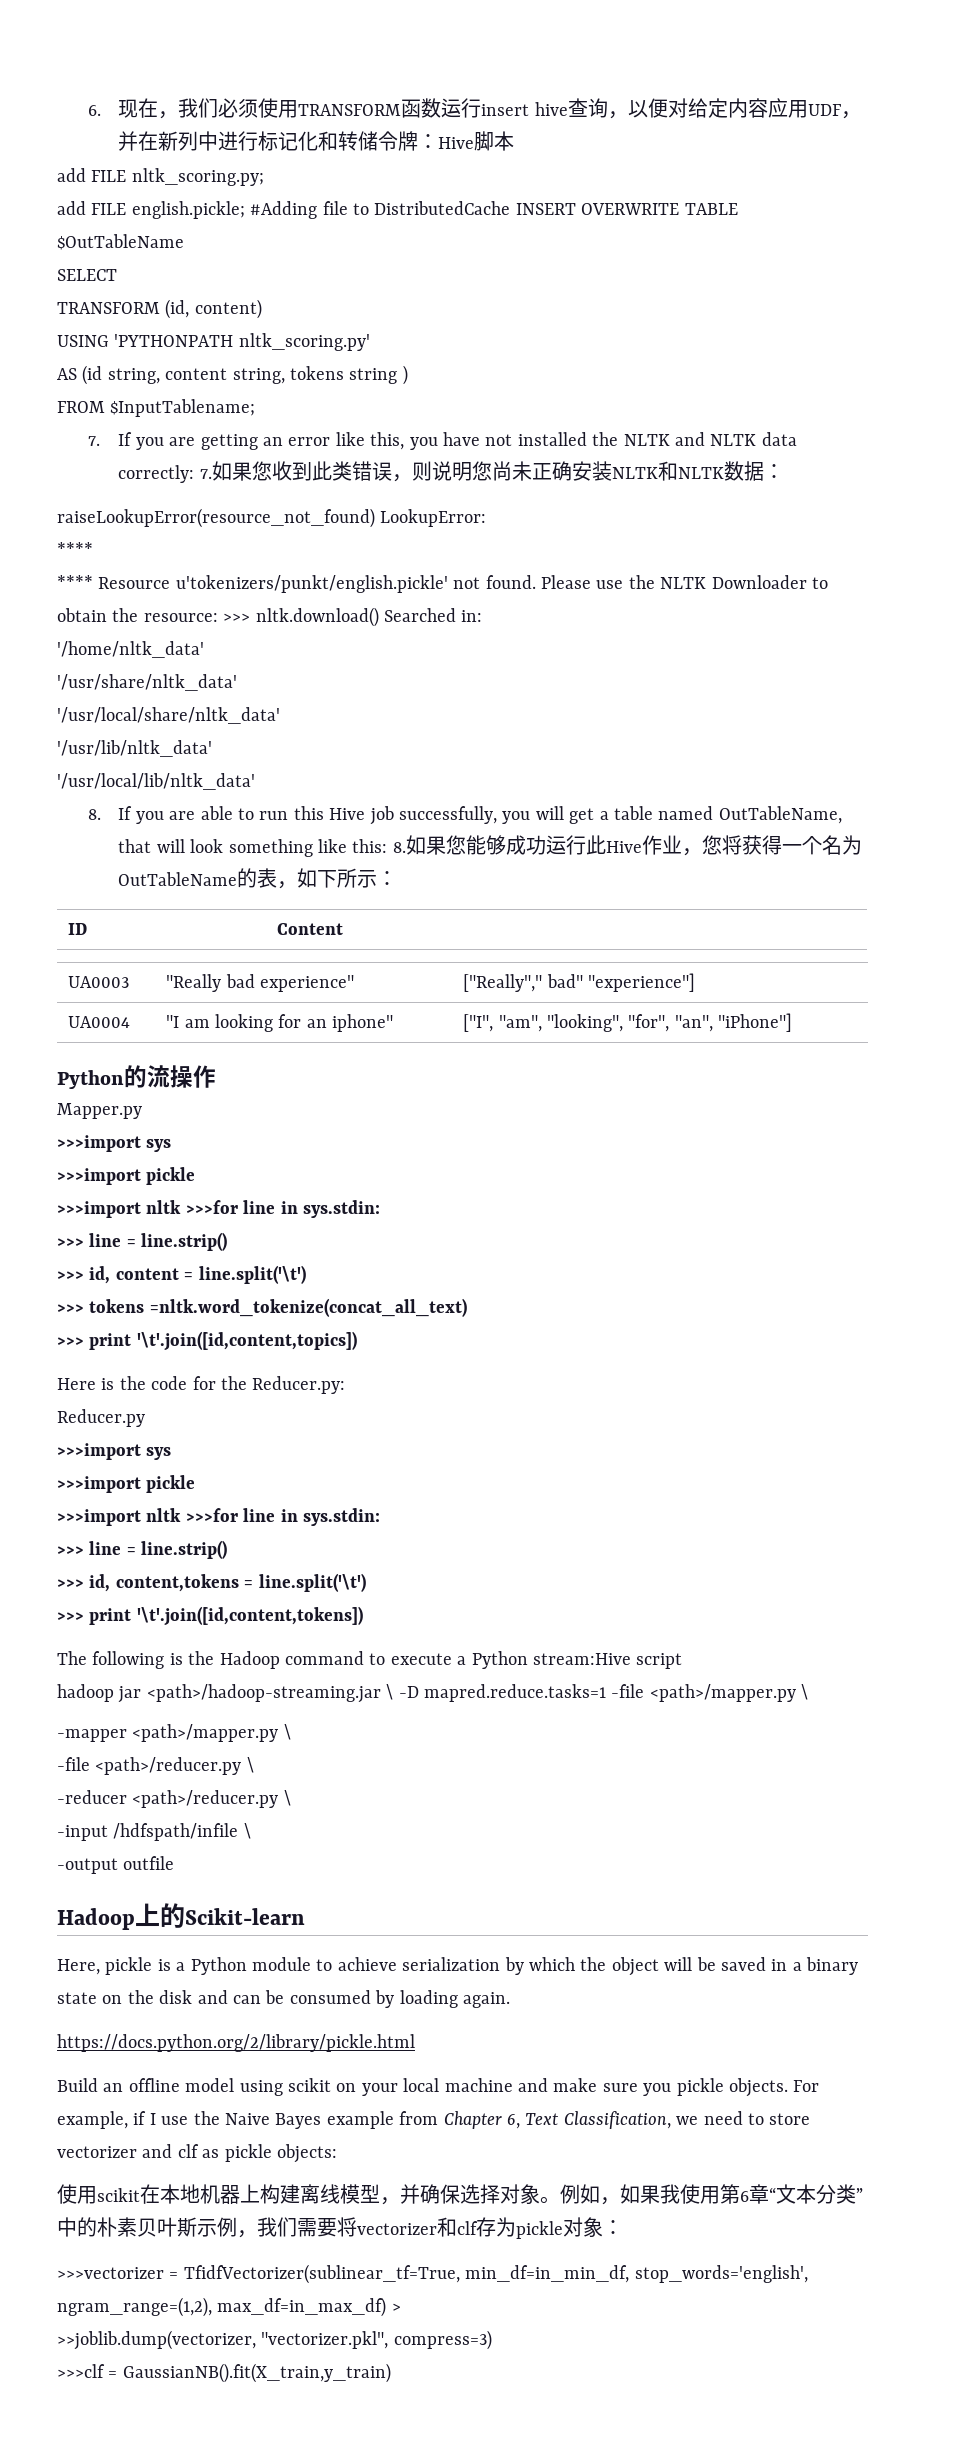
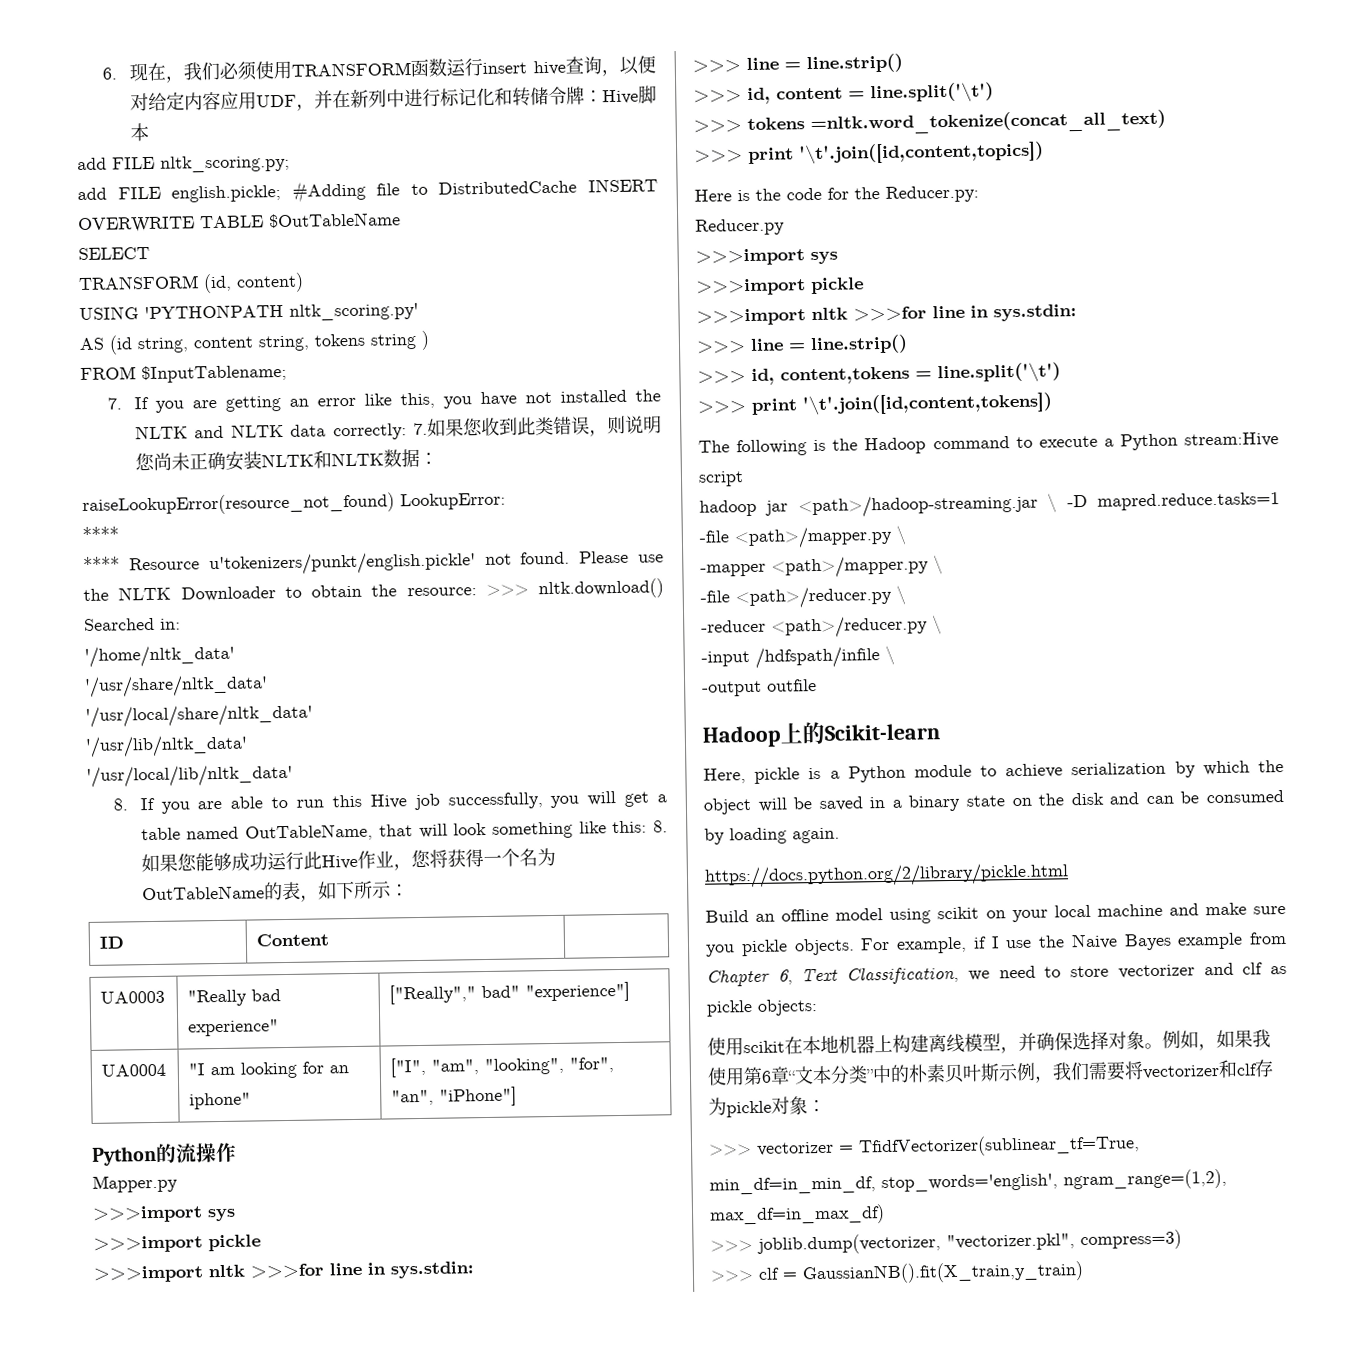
[57,2267,164,2279] >>>vectorizer -> [708,1141,834,1156] >>> vectorizer
(460, 2274) none -> (1140, 1146) //
[391,2303,401,2312] [57,2330,256,2350] > // >>joblib.dump(vectorizer, -> [710,1233,941,1255] // >>> joblib.dump(vectorizer,
[57,2364,105,2378] >>>clf -> [710,1267,780,1282] >>> clf

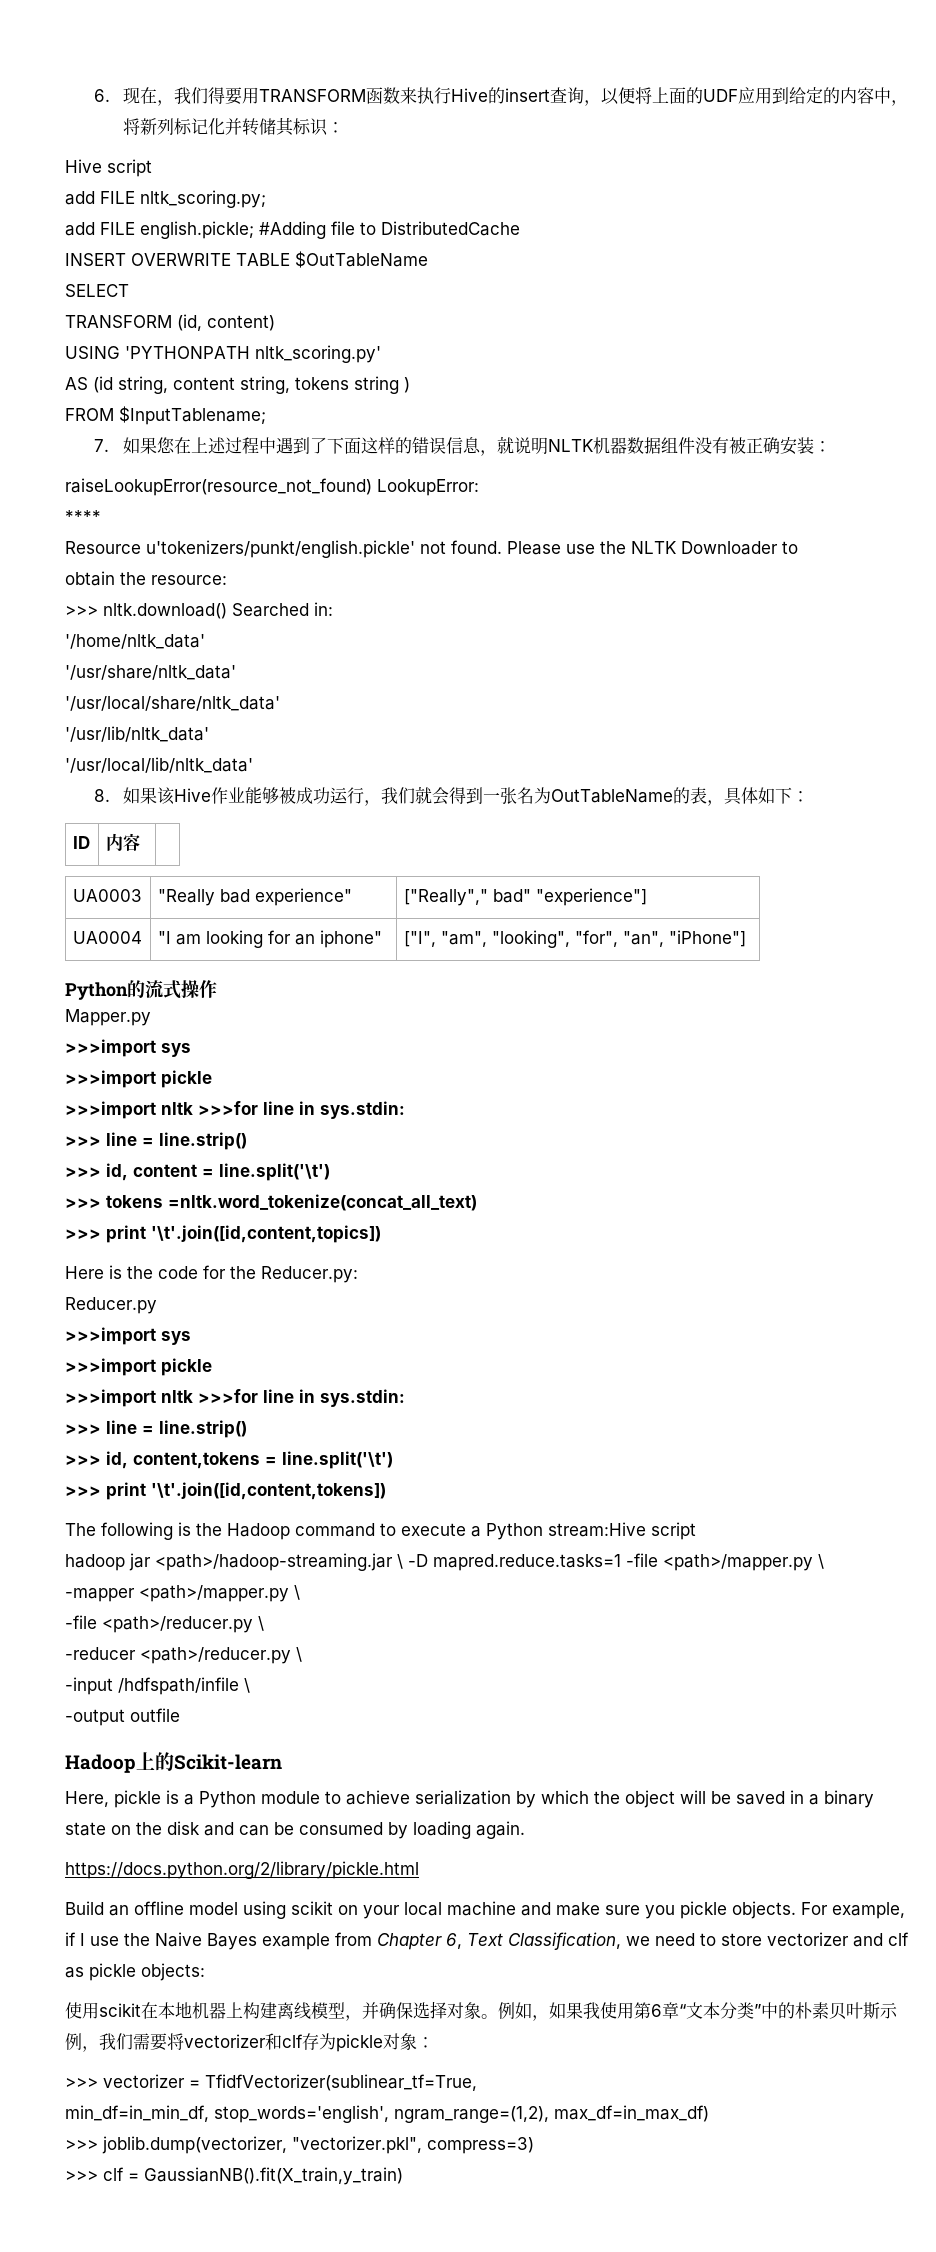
[218,61,274,81] 必须使 -> [208,87,243,105] 得要
[445,55,656,77] [129,85,657,112] [129,122,149,142] 运行insert hive查询，以便对给定内容应用UDF，并在新列中进行标记化和转储令牌：Hive脚本 -> [400,87,909,106] [123,117,345,136] [65,159,152,177] 来执行Hive的insert查询，以便将上面的UDF应用到给定的内容中，将新列标记化并转储其标识： // Hive script
(578, 187) none -> (520, 228) //
[133,389,661,413] [134,415,662,441] [134,448,420,472] If you are getting an error like this, you have not installed the NLTK and NLTK data correctly: 7.如果您收到此类错误，则说明您尚未正确安装NLTK和NLTK数据 -> [123,436,815,456] 如果您在上述过程中遇到了下面这样的错误信息，就说明NLTK机器数据组件没有被正确安装
[83,556,120,571] **** -> (101, 516) none
(302, 592) none -> (798, 547) //
(477, 592) none -> (227, 580) //
[139,791,668,814] [140,820,668,842] [140,848,520,873] If you are able to run this Hive job successfully, you will get a table named OutTableName, that will look something like this: 8.如果您能够成功运行此Hive作业，您将获得一个 -> [123,786,518,806] 如果该Hive作业能够被成功运行，我们就会得到一张
[317,880,392,900] 如下所示 -> [724,787,793,805] 具体如下
[256,933,330,947] Content -> [105,833,140,851] 内容
(197, 1153) none -> [163,980,181,999] 式

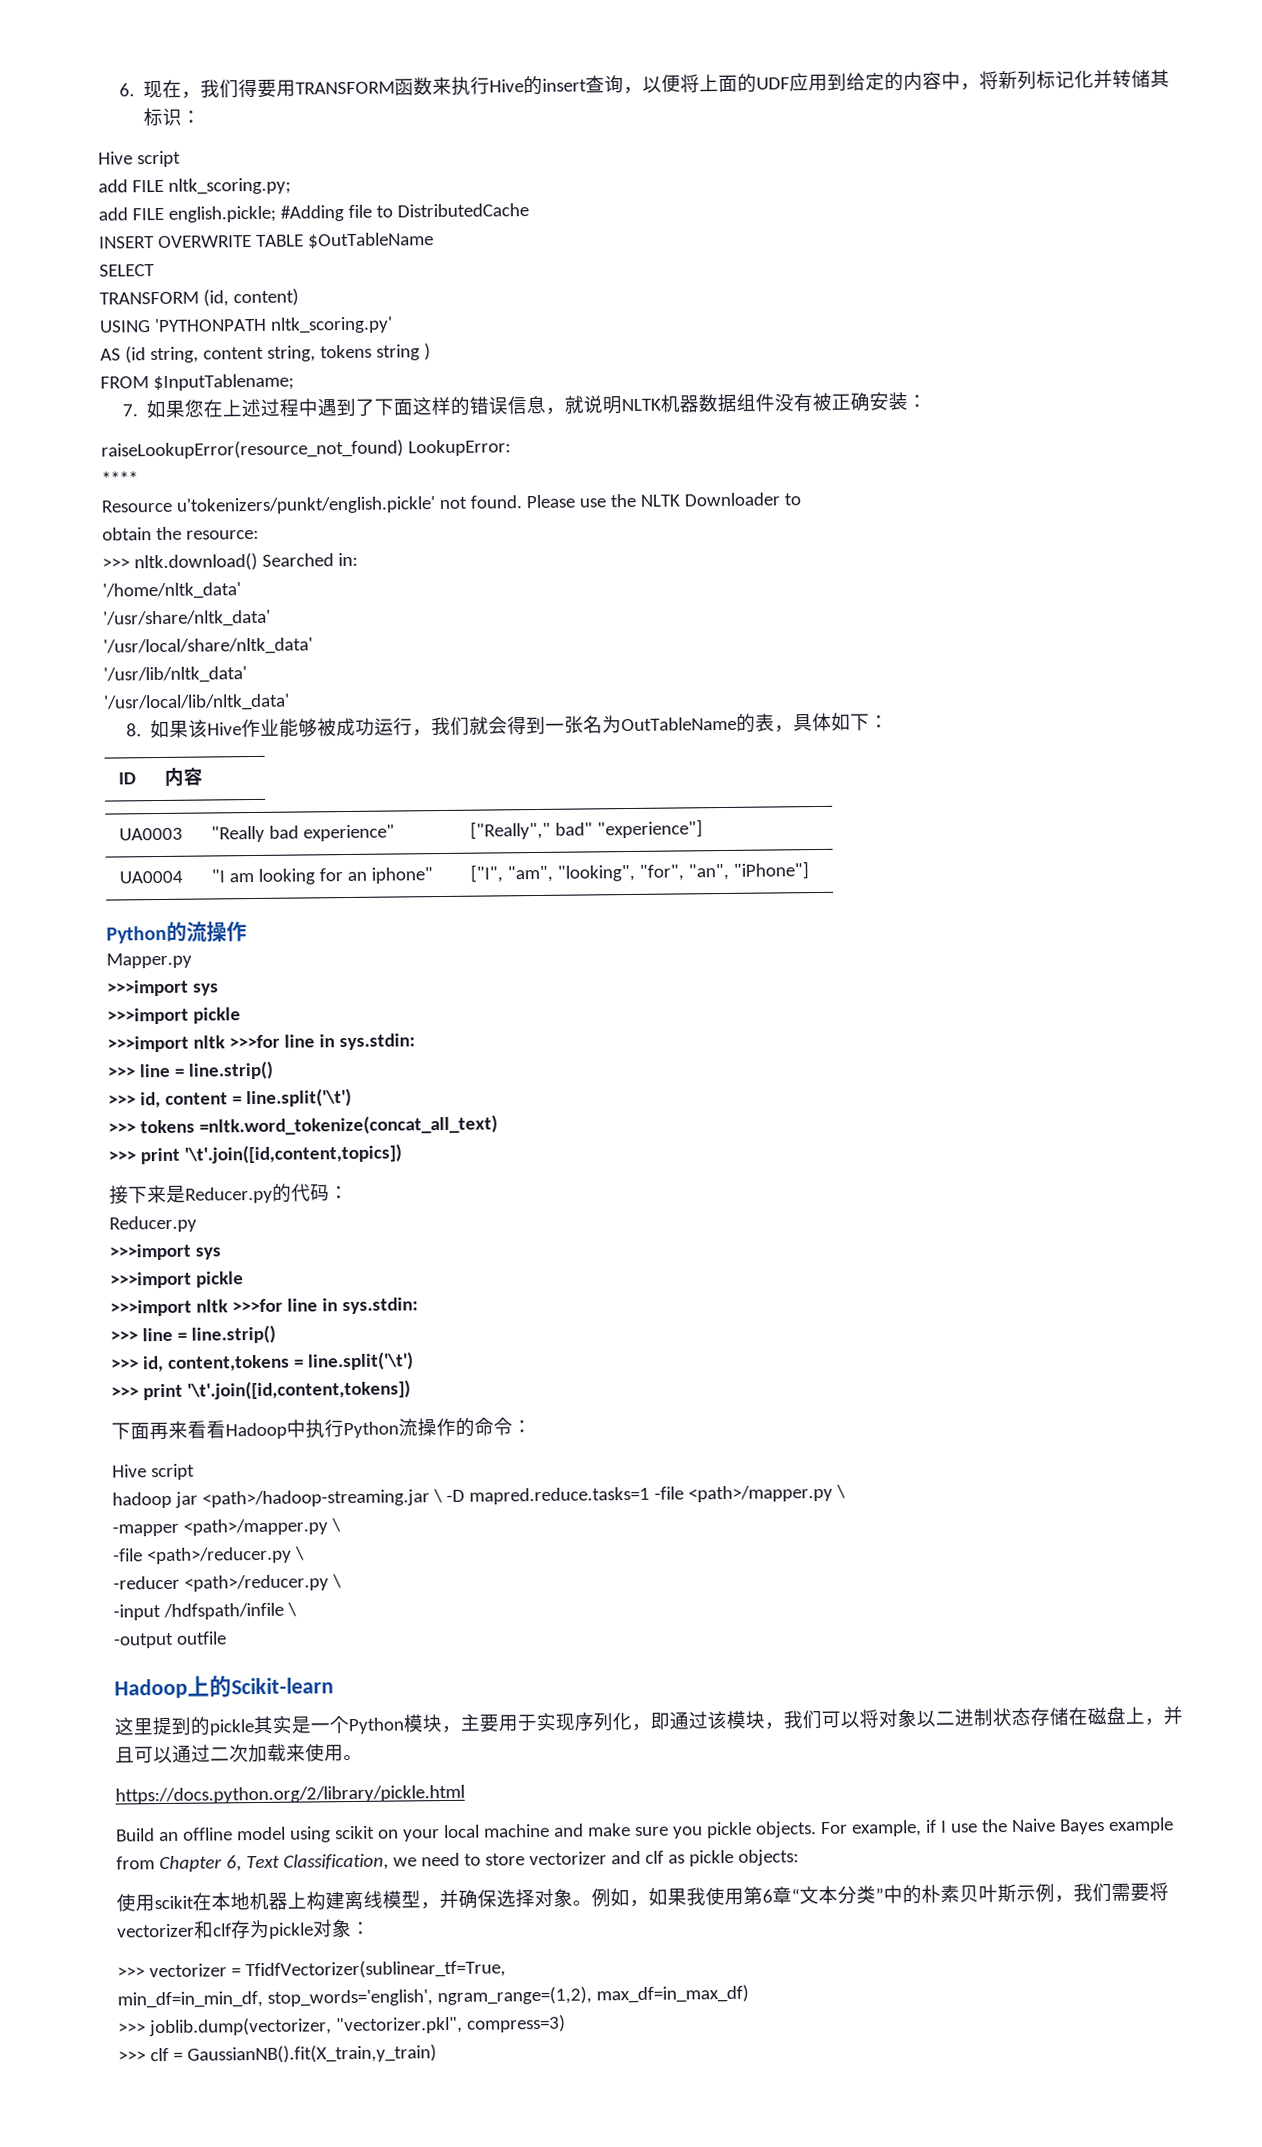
[163,980,181,999] 式 -> (207, 932) none
[65,1265,358,1283] Here is the code for the Reducer.py: -> [109,1183,349,1205] 接下来是Reducer.py的代码：
[65,1522,646,1540] The following is the Hadoop command to execute a Python stream:Hive -> [111,1417,532,1441] [112,1464,147,1478] 下面再来看看Hadoop中执行Python流操作的命令： // Hive
[65,1790,874,1808] [65,1821,525,1839] Here, pickle is a Python module to achieve serialization by which the object will be saved in a binary state on the disk and can be consumed by loading again. -> [114,1706,1183,1736] [115,1743,363,1764] 这里提到的pickle其实是一个Python模块，主要用于实现序列化，即通过该模块，我们可以将对象以二进制状态存储在磁盘上，并且可以通过二次加载来使用。

